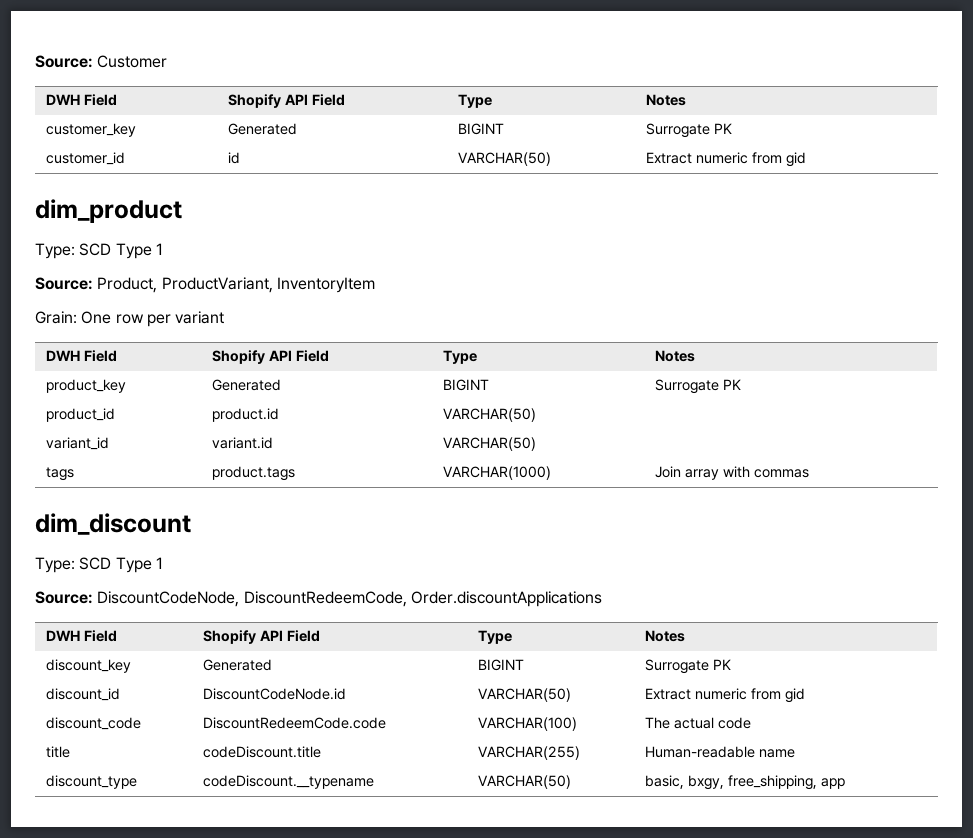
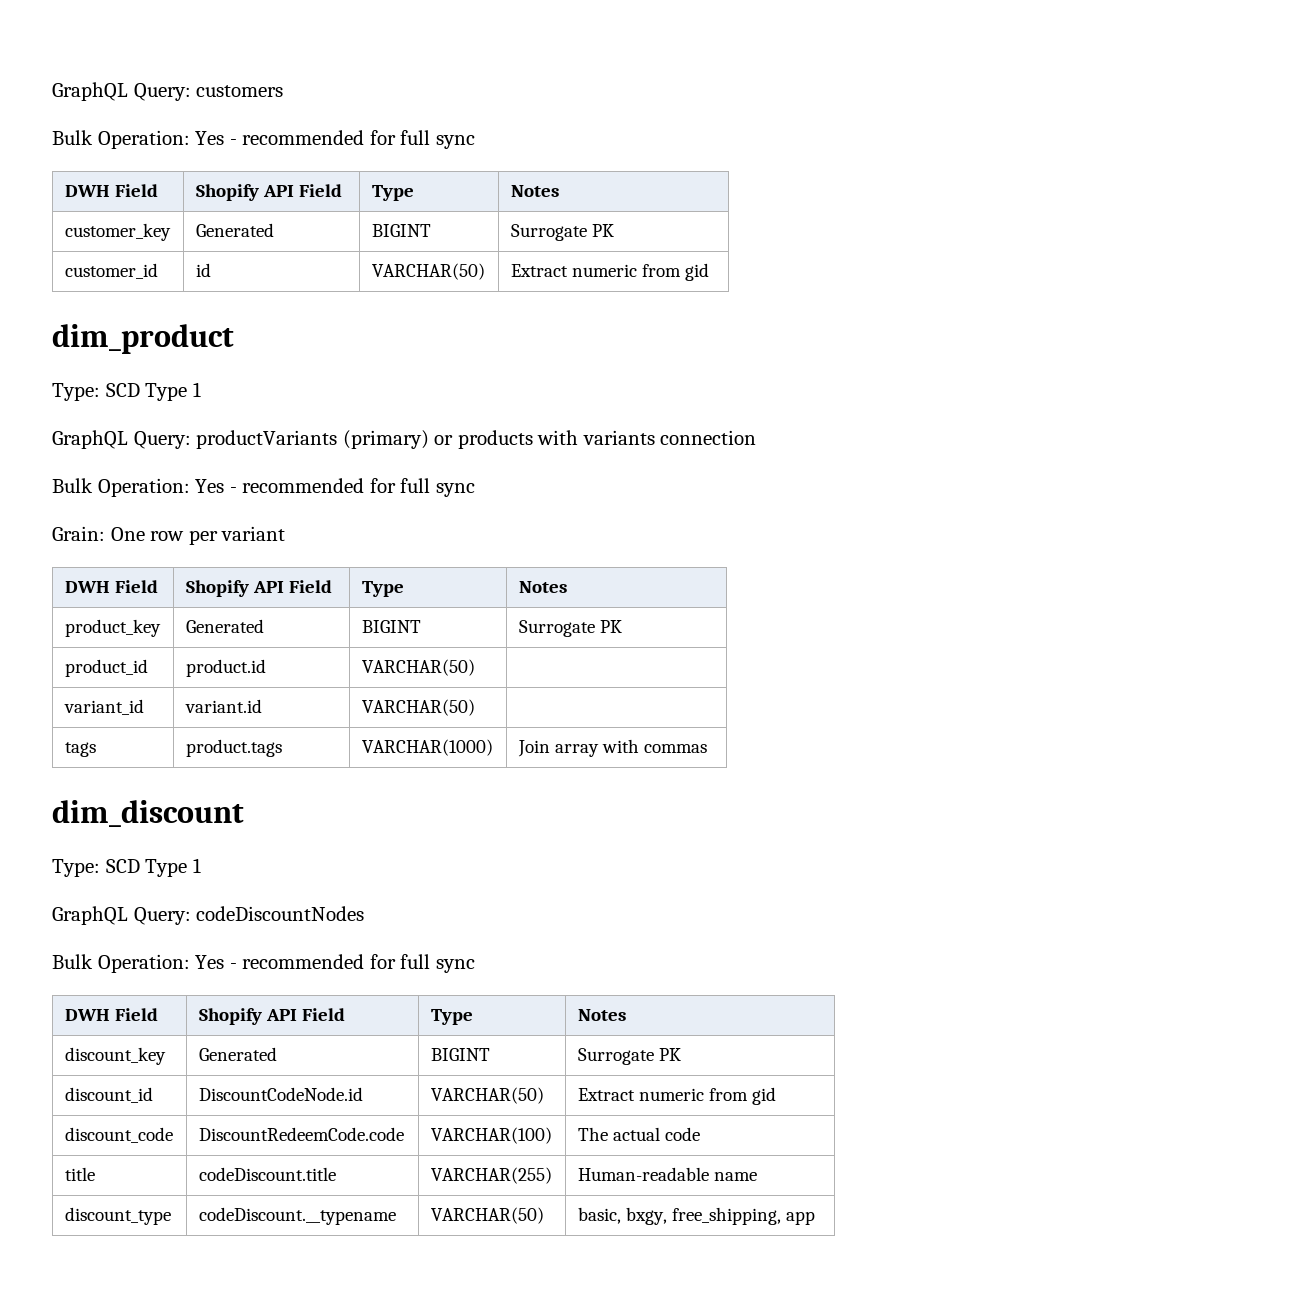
[35,55,168,68] Source: Customer -> [52,82,284,101] [52,130,475,149] GraphQL Query: customers // Bulk Operation: Yes - recommended for full sync
[35,277,375,293] Source: Product, ProductVariant, InventoryItem -> [52,430,757,449] [52,478,475,497] GraphQL Query: productVariants (primary) or products with variants connection // Bulk Operation: Yes - recommended for full sync
[35,591,602,607] Source: DiscountCodeNode, DiscountRedeemCode, Order.discountApplications -> [52,906,365,925] [52,954,475,973] GraphQL Query: codeDiscountNodes // Bulk Operation: Yes - recommended for full sync

